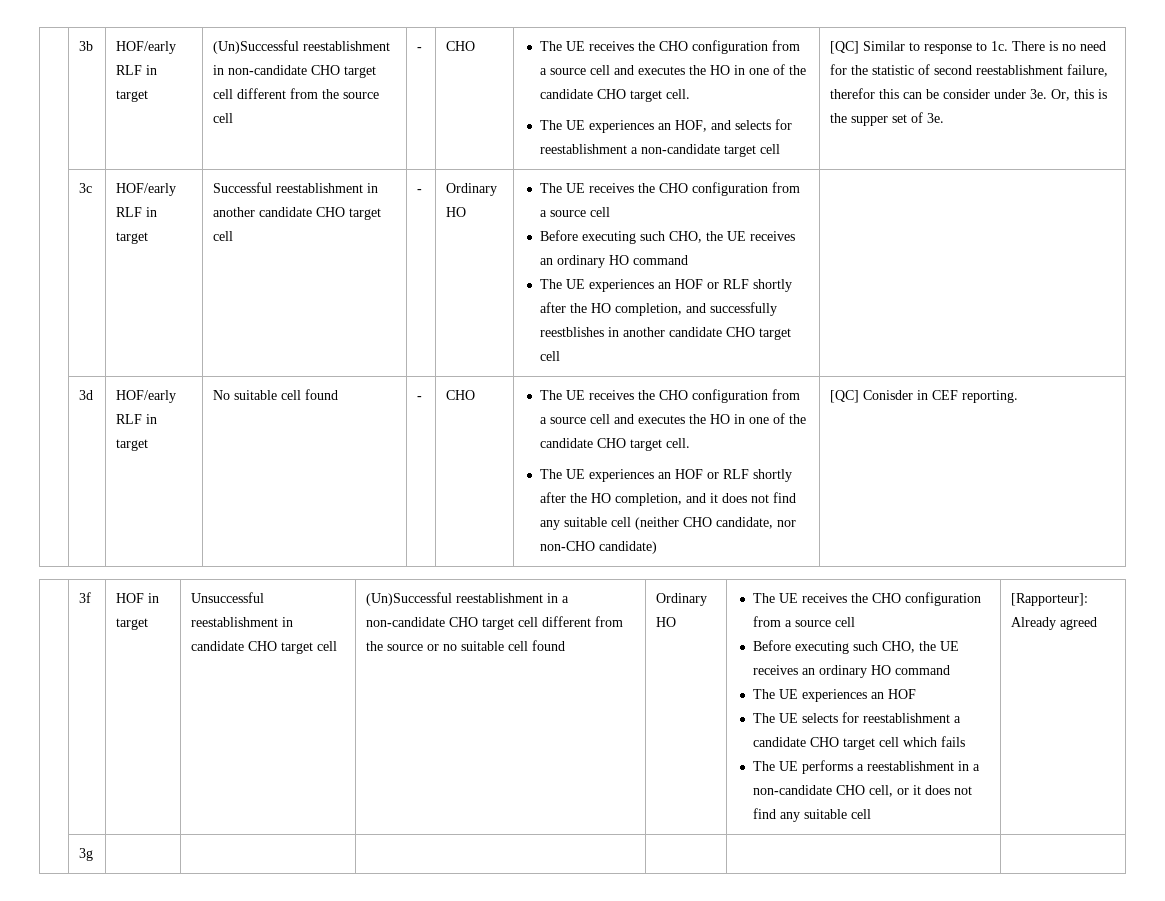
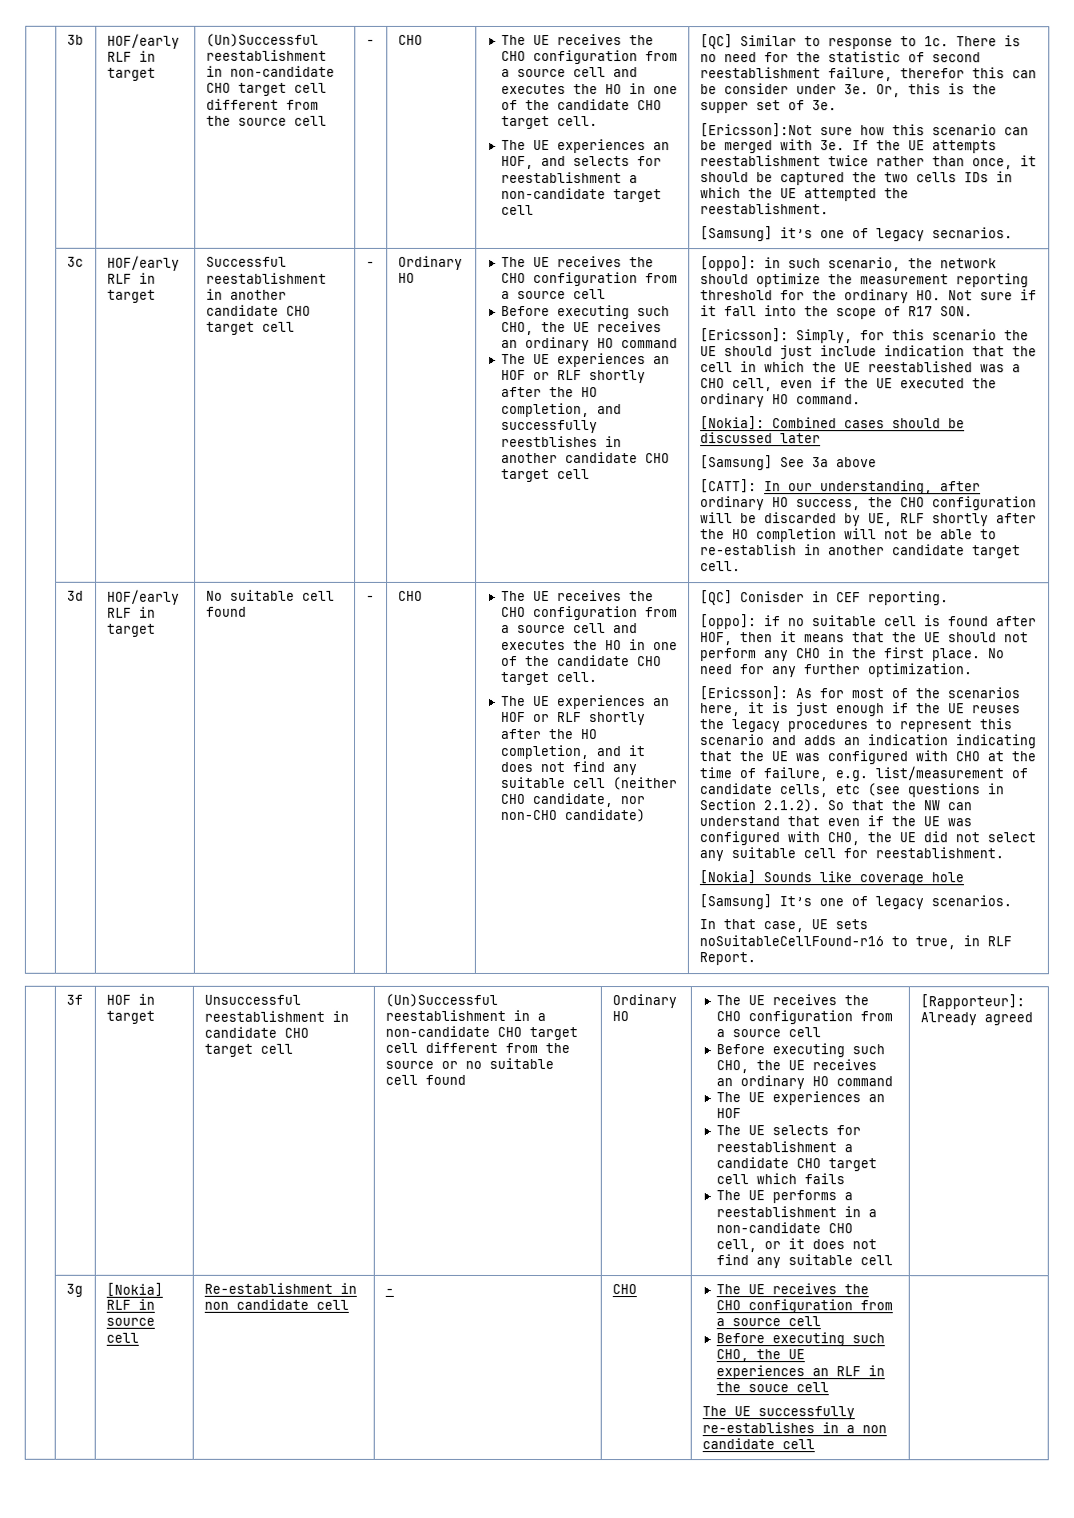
(945, 118) none -> [699,123,1029,138] [699,139,997,154] [699,155,1037,170] [699,171,1013,186] [699,187,909,202] [699,203,829,215] [699,226,1013,242] // [Ericsson]:Not sure how this scenario can be merged with 3e. If the UE attempts reestablishment twice rather than once, it should be captured the two cells IDs in which the UE attempted the reestablishment. // [Samsung] it’s one of legacy secnarios.
(560, 356) none -> [699,256,997,272] [699,273,1029,288] [699,289,1037,304] [699,305,973,320] [699,328,1029,344] [699,345,1037,360] [699,361,1021,373] [699,377,997,392] [699,393,861,408] [699,416,965,431] [699,432,821,444] [699,455,877,471] [699,479,981,495] [699,496,1037,511] [699,512,1037,527] [699,528,997,543] [699,544,1021,559] [699,561,741,572] [oppo]: in such scenario, the network should optimize the measurement reporting threshold for the ordinary HO. Not sure if it fall into the scope of R17 SON. // [Ericsson]: Simply, for this scenario the UE should just include indication that the cell in which the UE reestablished was a CHO cell, even if the UE executed the ordinary HO command. // [Nokia]: Combined cases should be discussed later // [Samsung] See 3a above // [CATT]: In our understanding, after ordinary HO success, the CHO configuration will be discarded by UE, RLF shortly after the HO completion will not be able to re-establish in another candidate target cell.
(1019, 396) none -> [699,614,1037,630] [699,631,1029,646] [699,647,1005,662] [699,663,973,678] [699,686,1021,701] [699,702,1021,717] [699,718,1013,733] [699,734,1037,749] [698,750,1037,765] [698,766,1028,782] [698,783,1004,798] [698,799,972,813] [698,815,972,827] [698,831,1036,846] [698,847,1004,862] [698,870,964,886] [698,894,1012,910] [698,919,868,933] [698,935,1012,950] [698,952,756,966] // [oppo]: if no suitable cell is found after HOF, then it means that the UE should not perform any CHO in the first place. No need for any further optimization. // [Ericsson]: As for most of the scenarios here, it is just enough if the UE reuses the legacy procedures to represent this scenario and adds an indication indicating that the UE was configured with CHO at the time of failure, e.g. list/measurement of candidate cells, etc (see questions in Section 2.1.2). So that the NW can understand that even if the UE was configured with CHO, the UE did not select any suitable cell for reestablishment. // [Nokia] Sounds like coverage hole // [Samsung] It’s one of legacy scenarios. // In that case, UE sets noSuitableCellFound-r16 to true, in RLF Report.
(94, 854) | | | | -> [105,1282,163,1297] [105,1298,155,1310] [105,1317,155,1326] [105,1332,139,1343] [203,1282,357,1294] [203,1298,349,1310] [384,1288,394,1294] [611,1284,637,1295] [715,1283,869,1295] [715,1299,893,1314] [715,1316,821,1327] [715,1332,885,1347] [715,1349,805,1363] [715,1365,885,1380] [715,1382,829,1393] [701,1406,855,1420] [701,1422,887,1434] [701,1438,815,1450] [Nokia] RLF in source cell | Re-establishment in non candidate cell | - | CHO | The UE receives the CHO configuration from a source cell // Before executing such CHO, the UE experiences an RLF in the souce cell // The UE successfully re-establishes in a non candidate cell

